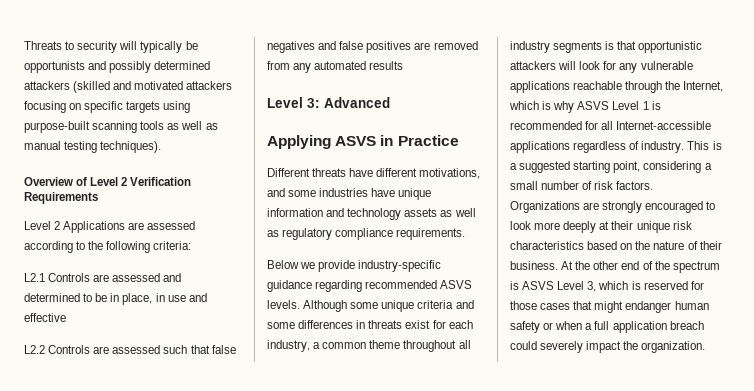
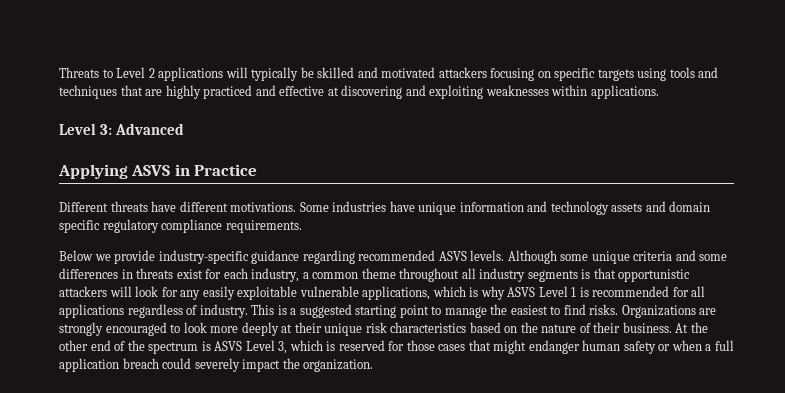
[77,41,198,53] [24,61,211,73] [24,81,111,93] security will typically be opportunists and possibly determined attackers (skilled -> [116,67,355,81] Level 2 applications will typically be skilled
[24,121,218,133] [24,141,162,153] [24,177,192,186] [24,192,98,204] [24,221,196,233] [24,241,192,253] [24,273,182,282] [24,293,207,305] [24,313,66,322] [24,345,236,354] [267,41,478,53] [267,61,404,73] purpose-built scanning tools as well as manual testing techniques). // Overview of Level 2 Verification Requirements // Level 2 Applications are assessed according to the following criteria: // L2.1 Controls are assessed and determined to be in place, in use and effective // L2.2 Controls are assessed such that false negatives and false positives are removed from any automated results -> [669,67,719,78] [59,85,659,99] tools and techniques that are highly practiced and effective at discovering and exploiting weaknesses within applications.
[419,168,481,179] [267,188,317,197] motivations, and some -> [230,202,329,212] motivations. Some
[440,208,476,217] [267,230,279,237] as well as -> [645,201,711,212] [59,220,100,233] and domain specific
[640,61,693,70] [510,81,724,93] vulnerable applications reachable through the Internet, -> [202,286,431,300] easily exploitable vulnerable applications,
[616,121,712,130] Internet-accessible -> (706, 291) none
[613,161,712,173] [510,181,654,190] point, considering a small number of risk factors. -> [399,304,619,318] point to manage the easiest to find risks.

